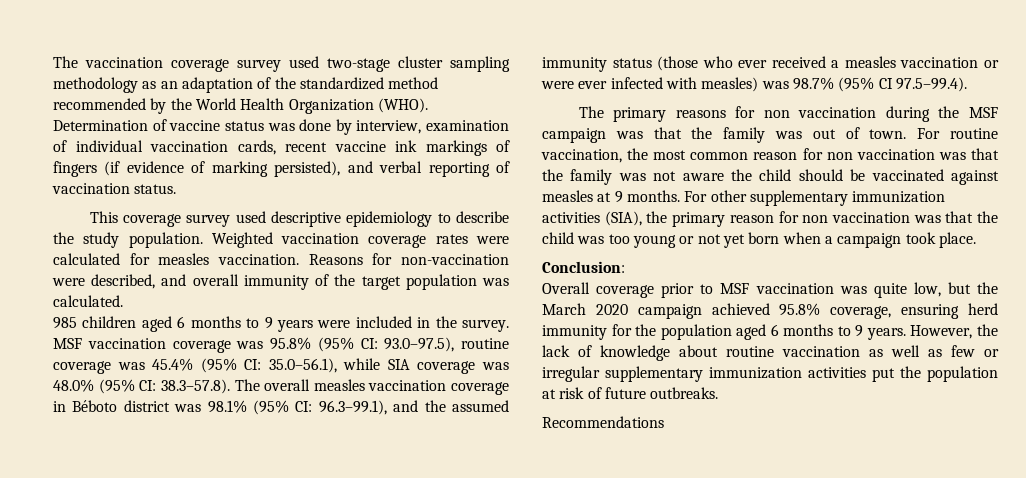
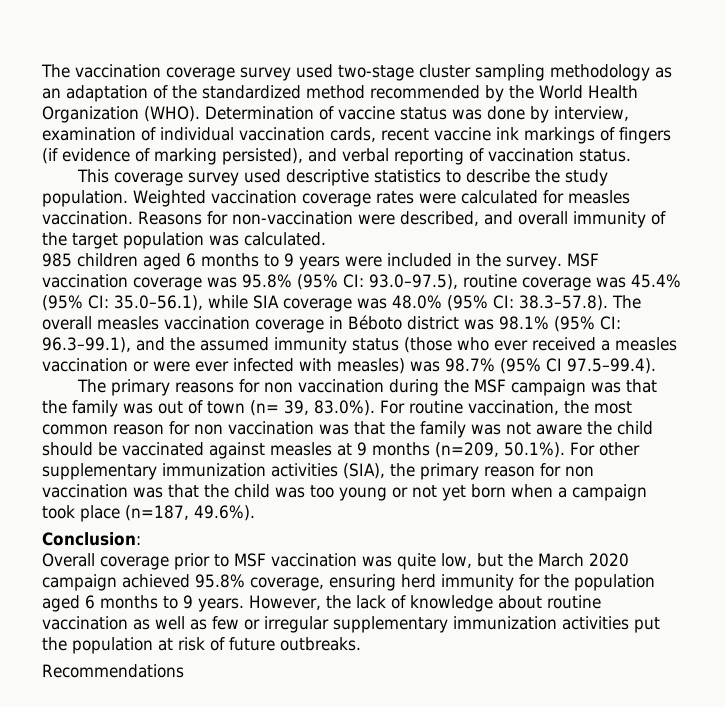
[346,211,433,227] epidemiology -> [373,169,441,183] statistics
[869,129,907,139] town. -> [207,400,375,416] town (n= 39, 83.0%).
[626,190,680,202] months. -> [372,442,565,458] months (n=209, 50.1%).
[938,232,976,248] place. -> [80,505,255,522] place (n=187, 49.6%).

